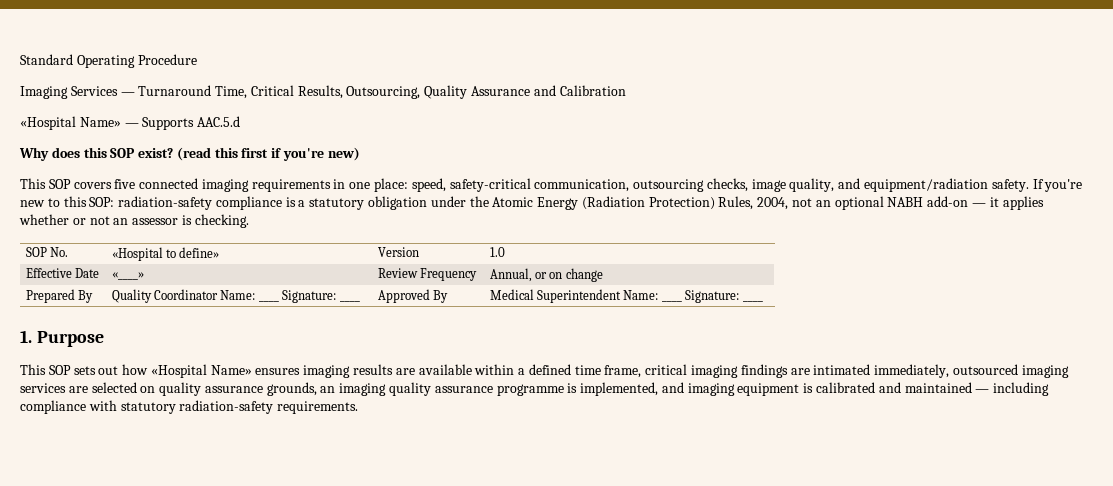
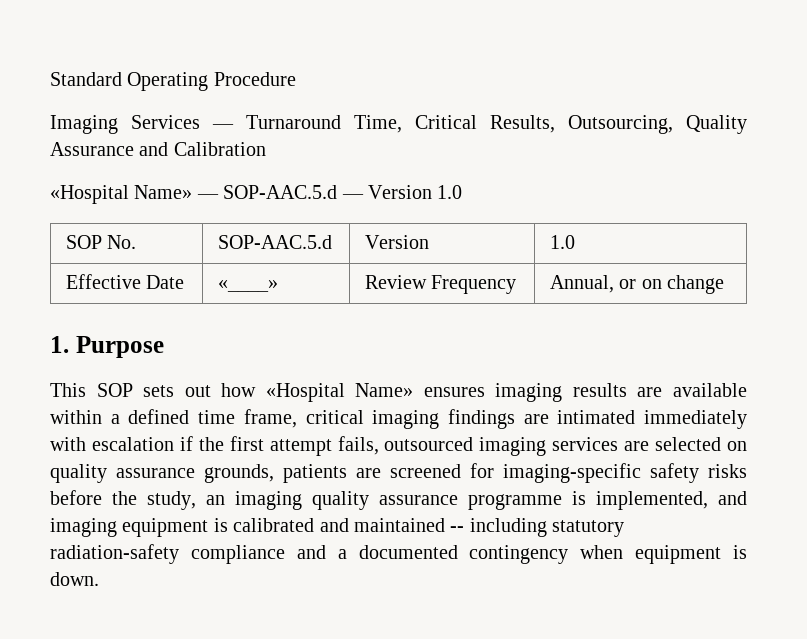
[142,116,241,130] [19,147,360,161] [20,178,1083,192] [20,196,1044,210] [19,214,249,228] Supports AAC.5.d // Why does this SOP exist? (read this first if you're new) // This SOP covers five connected imaging requirements in one place: speed, safety-critical communication, outsourcing checks, image quality, and equipment/radiation safety. If you're new to this SOP: radiation-safety compliance is a statutory obligation under the Atomic Energy (Radiation Protection) Rules, 2004, not an optional NABH add-on — it applies whether or not an assessor is checking. -> [223,185,463,199] SOP-AAC.5.d — Version 1.0
[111,247,220,261] «Hospital to define» -> [217,235,332,249] SOP-AAC.5.d
[25,289,94,303] [111,289,256,303] [258,290,360,303] [377,289,449,303] [489,289,659,303] [661,290,763,303] // Prepared By | Quality Coordinator Name: ____ Signature: ____ | Approved By | Medical Superintendent Name: ____ Signature: ____ -> (725, 284) none
[874,364,950,378] immediately, -> [644,410,747,429] [50,436,379,456] immediately with escalation if the first attempt fails,
(317, 389) none -> [283,463,747,483] [50,490,196,510] patients are screened for imaging-specific safety risks before the study,
[975,382,1050,396] [20,400,359,414] — including compliance with statutory radiation-safety requirements. -> [450,518,625,537] [50,544,747,564] [50,572,99,586] -- including statutory radiation-safety compliance and a documented contingency when equipment is down.

